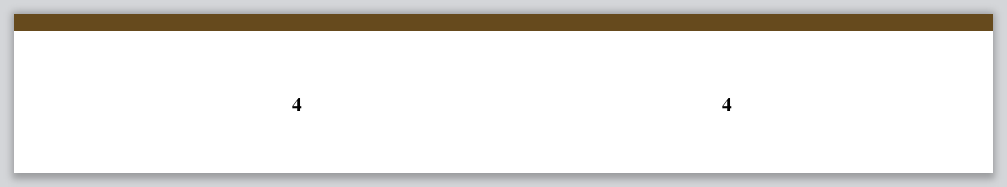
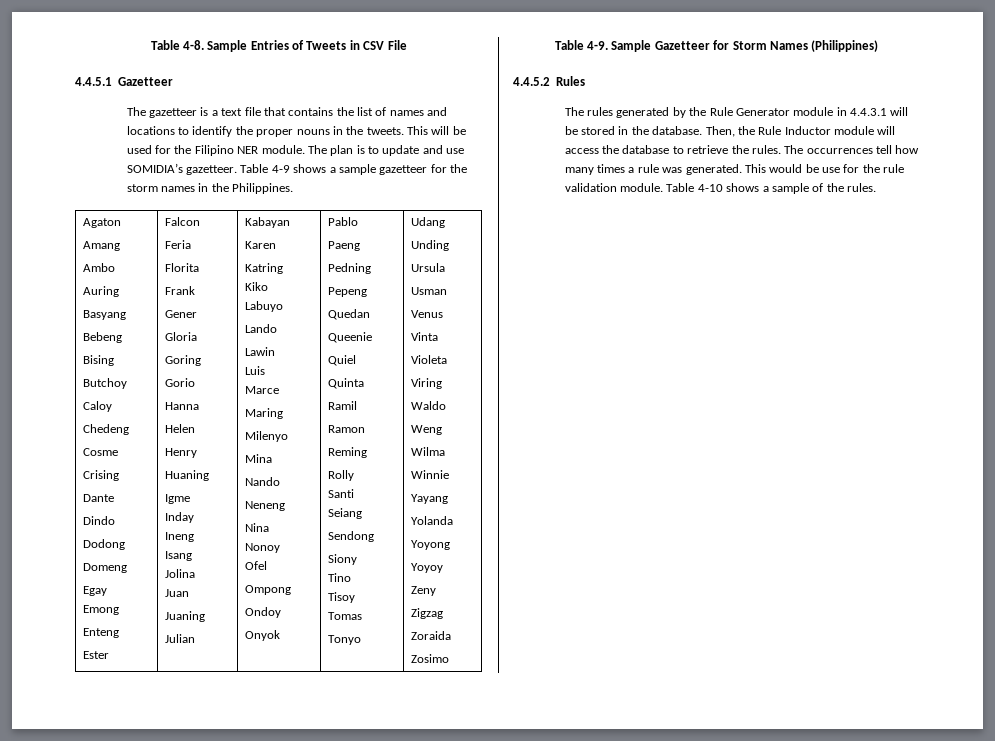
[291,98,302,111] [721,98,732,111] 4 // 4 -> [150,40,407,52] [75,77,174,86] [126,107,448,118] [126,126,466,137] [126,145,465,156] [126,163,468,175] [126,183,294,194] [82,218,121,228] [82,241,120,251] [82,263,115,272] [82,286,119,297] [82,310,126,320] [82,332,122,343] [82,355,114,366] [82,378,127,389] [82,401,112,412] [82,424,129,435] [82,448,118,456] [82,470,119,481] [82,494,114,502] [82,516,115,525] [82,539,125,550] [82,563,127,573] [82,586,107,596] [82,605,119,615] [82,628,119,638] [82,651,109,659] [164,217,200,226] [164,240,191,249] [164,263,199,272] [164,286,195,295] [164,310,197,318] [164,332,197,341] [164,355,201,366] [164,378,195,387] [164,402,199,410] [164,424,195,433] [164,448,197,458] [164,470,209,481] [164,494,190,504] [164,512,194,523] [164,532,194,542] [164,551,192,561] [164,569,195,578] [164,589,189,597] [164,611,205,622] [164,634,195,643] [244,217,290,228] [244,241,276,249] [244,263,283,274] [244,282,268,291] [244,301,283,312] [244,324,277,333] [244,347,275,356] [244,366,265,375] [244,386,279,394] [244,408,283,419] [244,431,288,442] [244,454,272,463] [244,477,280,486] [244,501,285,511] [244,523,269,532] [244,543,280,553] [244,561,267,570] [244,585,291,595] [244,607,281,618] [244,630,280,641] [327,217,358,226] [327,241,360,251] [327,263,371,274] [327,287,367,297] [327,309,370,320] [327,332,372,343] [327,355,356,366] [327,378,364,389] [327,401,357,410] [327,425,365,433] [327,447,367,458] [327,470,354,481] [327,489,354,498] [327,508,362,519] [327,531,374,542] [327,554,357,565] [327,573,351,582] [327,592,355,603] [327,612,362,620] [327,635,361,645] [410,217,445,228] [410,240,449,251] [410,263,445,272] [410,287,447,295] [410,310,443,318] [410,332,438,341] [410,355,447,364] [410,378,442,389] [410,401,446,410] [410,425,442,435] [410,447,445,456] [410,470,449,479] [410,494,448,504] [410,516,453,525] [410,540,450,550] [410,563,443,573] [410,586,436,596] [410,608,443,619] [410,631,451,640] [410,654,449,663] [554,40,879,52] [513,76,586,86] [564,107,909,118] [564,126,896,137] [564,145,920,154] [564,164,905,175] [564,183,877,194] Table 4-8. Sample Entries of Tweets in CSV File // 4.4.5.1 Gazetteer // The gazetteer is a text file that contains the list of names and locations to identify the proper nouns in the tweets. This will be used for the Filipino NER module. The plan is to update and use SOMIDIA’s gazetteer. Table 4-9 shows a sample gazetteer for the storm names in the Philippines. // Agaton // Amang // Ambo // Auring // Basyang // Bebeng // Bising // Butchoy // Caloy // Chedeng // Cosme // Crising // Dante // Dindo // Dodong // Domeng // Egay // Emong // Enteng // Ester | Falcon // Feria // Florita // Frank // Gener // Gloria // Goring // Gorio // Hanna // Helen // Henry // Huaning // Igme // Inday // Ineng // Isang // Jolina // Juan // Juaning // Julian | Kabayan // Karen // Katring // Kiko // Labuyo // Lando // Lawin // Luis // Marce // Maring // Milenyo // Mina // Nando // Neneng // Nina // Nonoy // Ofel // Ompong // Ondoy // Onyok | Pablo // Paeng // Pedning // Pepeng // Quedan // Queenie // Quiel // Quinta // Ramil // Ramon // Reming // Rolly // Santi // Seiang // Sendong // Siony // Tino // Tisoy // Tomas // Tonyo | Udang // Unding // Ursula // Usman // Venus // Vinta // Violeta // Viring // Waldo // Weng // Wilma // Winnie // Yayang // Yolanda // Yoyong // Yoyoy // Zeny // Zigzag // Zoraida // Zosimo // Table 4-9. Sample Gazetteer for Storm Names (Philippines) // 4.4.5.2 Rules // The rules generated by the Rule Generator module in 4.4.3.1 will be stored in the database. Then, the Rule Inductor module will access the database to retrieve the rules. The occurrences tell how many times a rule was generated. This would be use for the rule validation module. Table 4-10 shows a sample of the rules.

